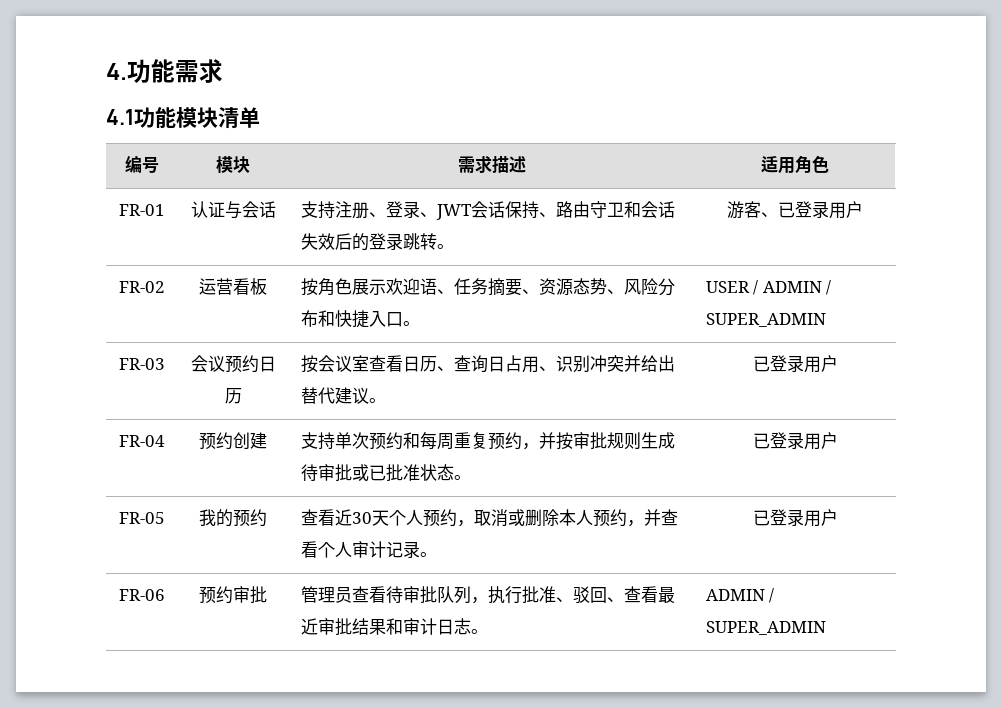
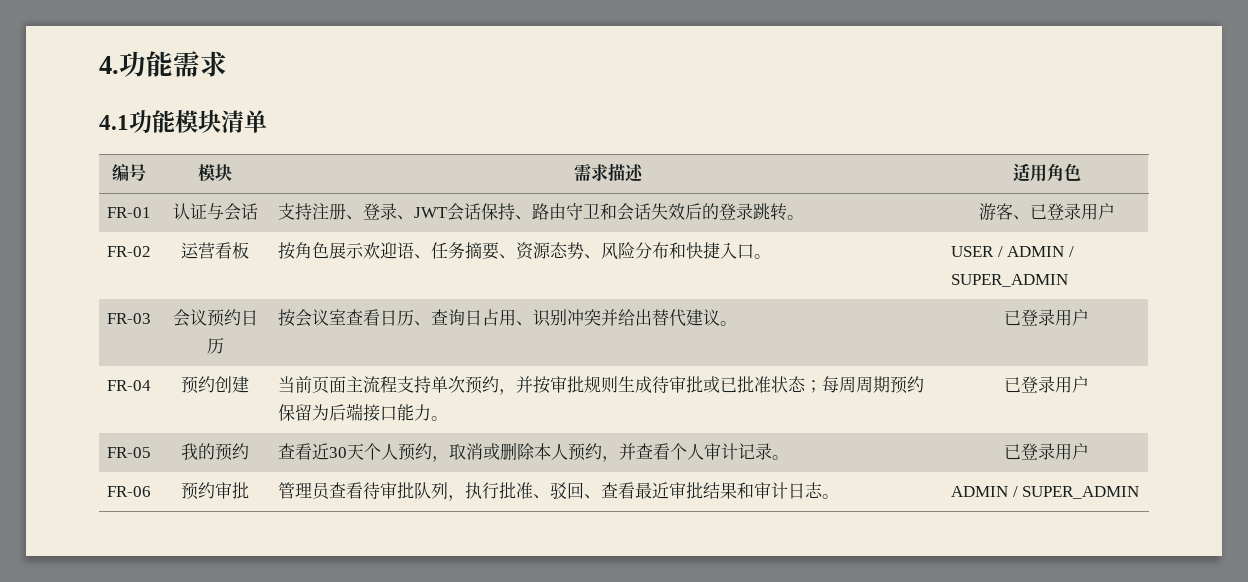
[300,432,488,450] 支持单次预约和每周重复 -> [278,376,466,394] 当前页面主流程支持单次
(454, 472) none -> [805,376,925,394] [278,403,432,422] ；每周周期预约保留为后端接口能力

